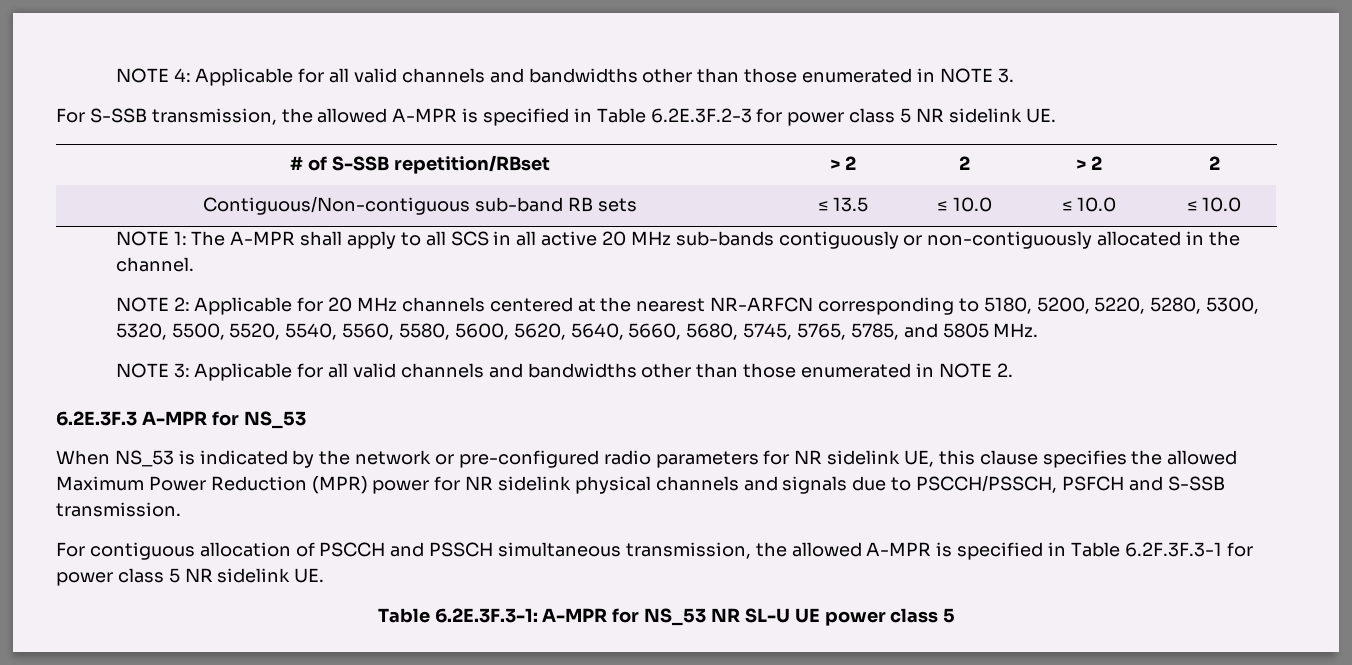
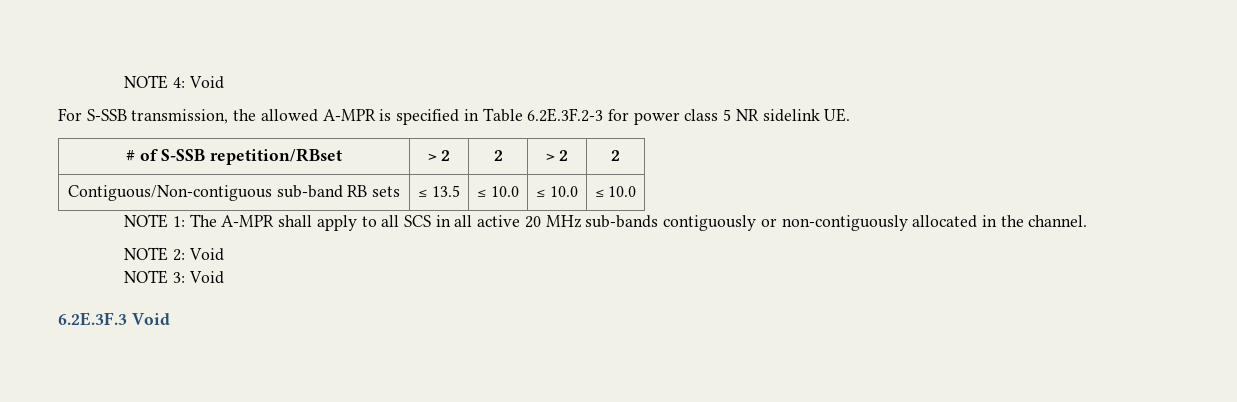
[195,68,1014,86] Applicable for all valid channels and bandwidths other than those enumerated in NOTE 3. -> [188,76,224,89] Void
[194,297,1260,315] [115,323,1039,340] [115,363,1013,381] [56,411,306,429] [56,450,1238,468] [56,475,1225,494] [56,502,181,517] [56,542,1253,560] [56,568,325,586] [377,608,956,626] Applicable for 20 MHz channels centered at the nearest NR-ARFCN corresponding to 5180, 5200, 5220, 5280, 5300, 5320, 5500, 5520, 5540, 5560, 5580, 5600, 5620, 5640, 5660, 5680, 5745, 5765, 5785, and 5805 MHz. // NOTE 3: Applicable for all valid channels and bandwidths other than those enumerated in NOTE 2. // 6.2E.3F.3 A-MPR for NS_53 // When NS_53 is indicated by the network or pre-configured radio parameters for NR sidelink UE, this clause specifies the allowed Maximum Power Reduction (MPR) power for NR sidelink physical channels and signals due to PSCCH/PSSCH, PSFCH and S-SSB transmission. // For contiguous allocation of PSCCH and PSSCH simultaneous transmission, the allowed A-MPR is specified in Table 6.2F.3F.3-1 for power class 5 NR sidelink UE. // Table 6.2E.3F.3-1: A-MPR for NS_53 NR SL-U UE power class 5 -> [188,248,224,261] [124,270,224,284] [58,312,170,326] Void // NOTE 3: Void // 6.2E.3F.3 Void

